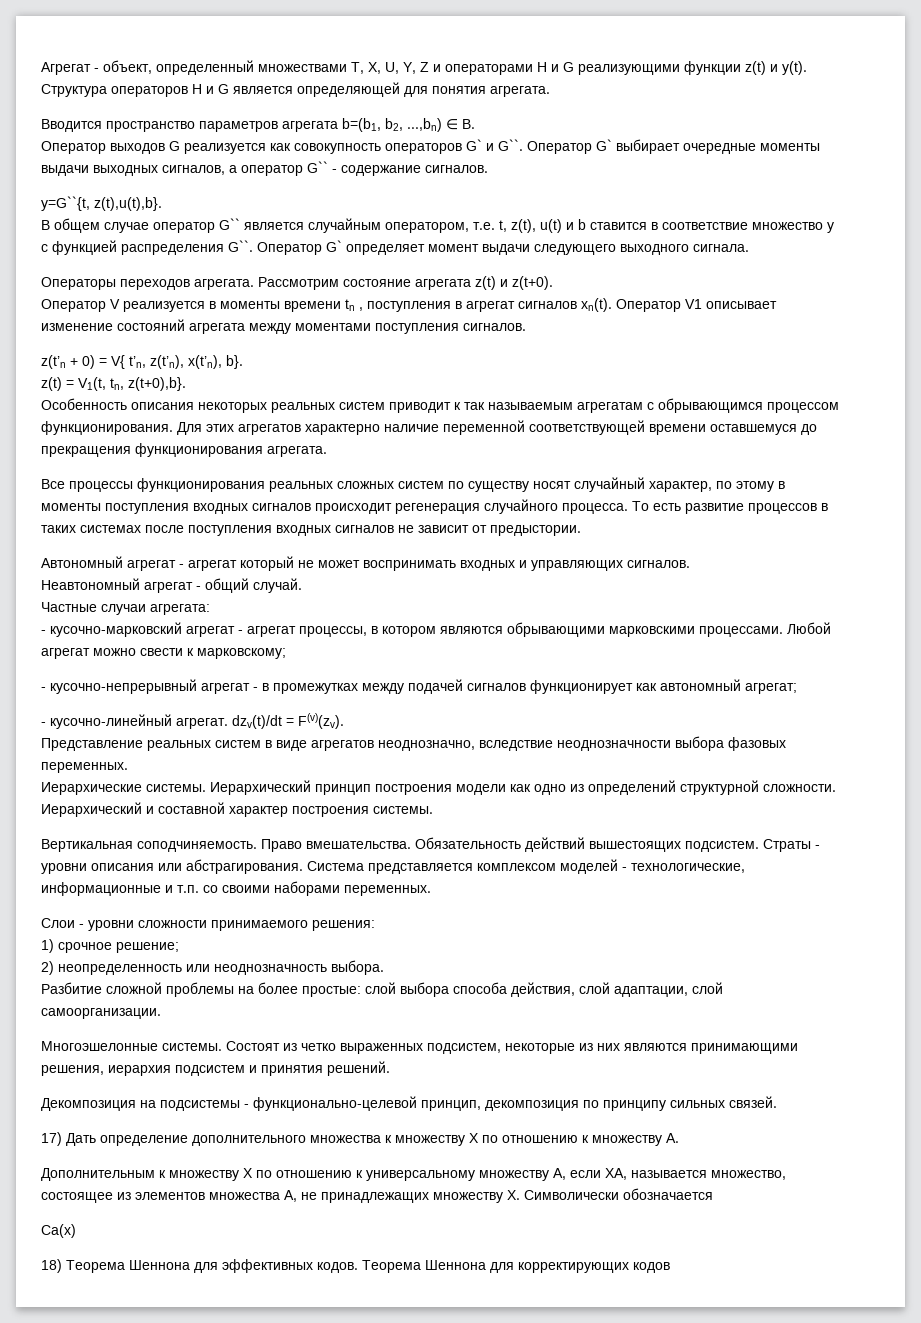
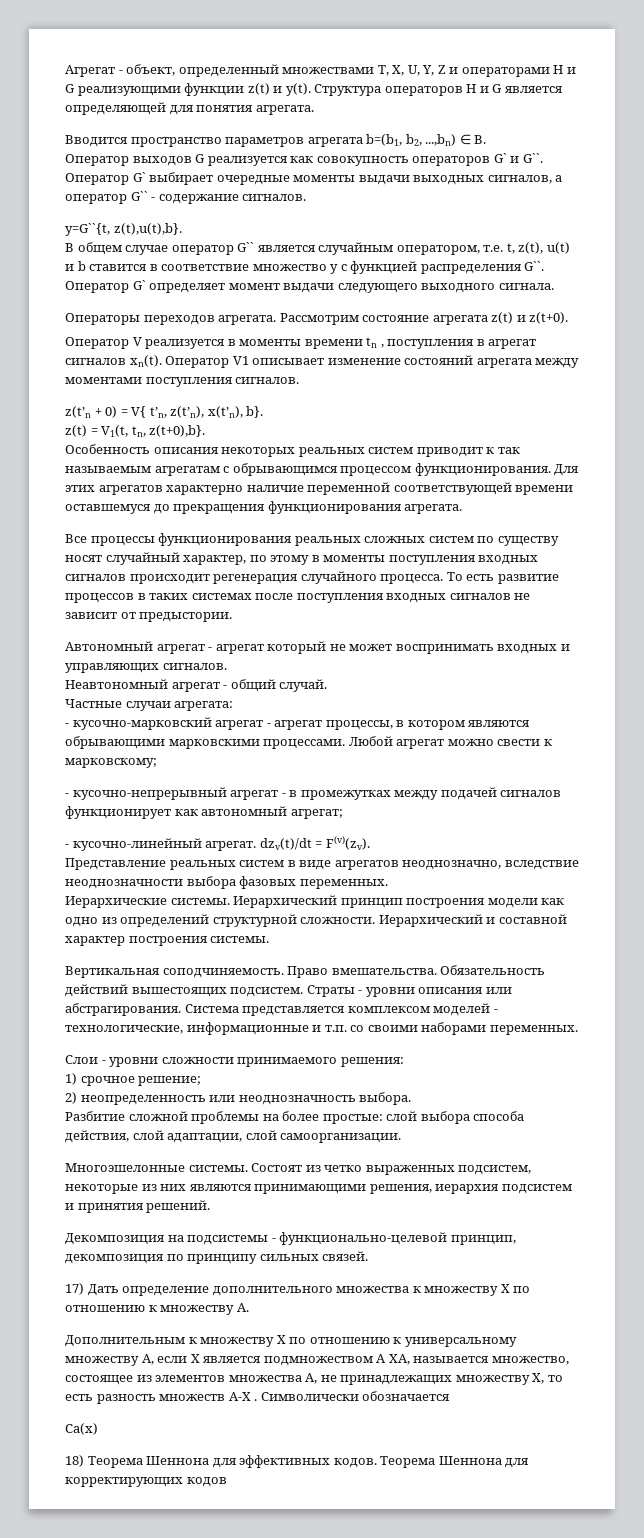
(601, 1174) none -> [190,1354,387,1366] Х является подмножеством А
[507,1190,520,1200] X. -> [532,1373,563,1384] [65,1392,258,1404] X, то есть разность множеств А-Х .

